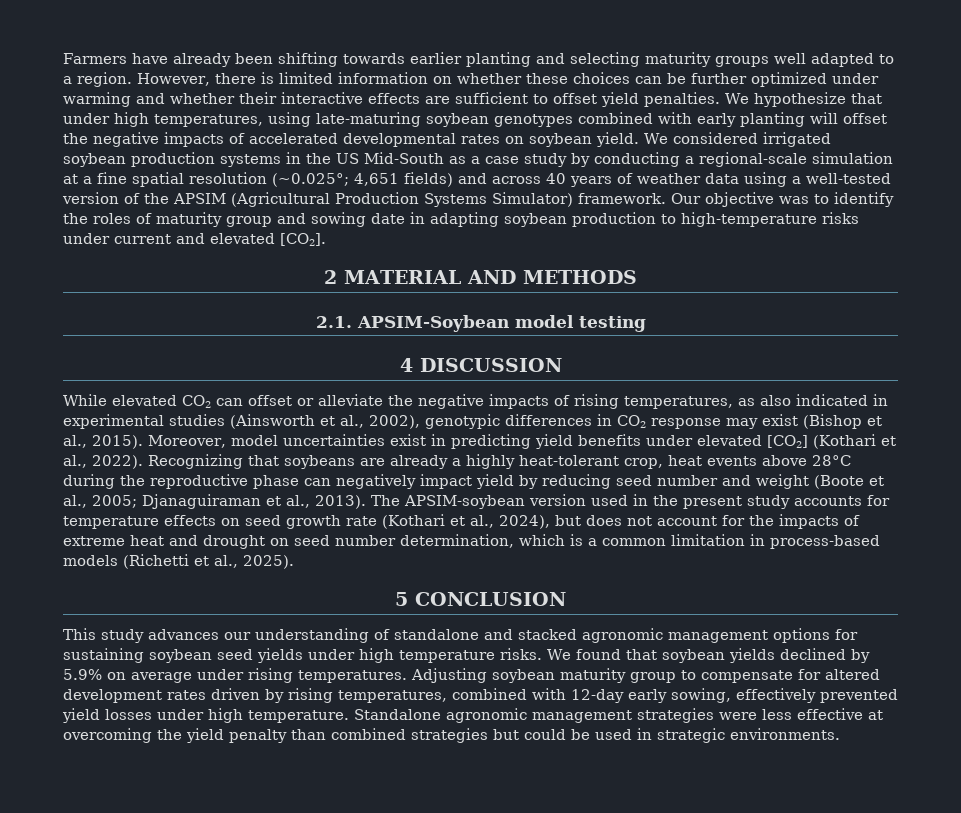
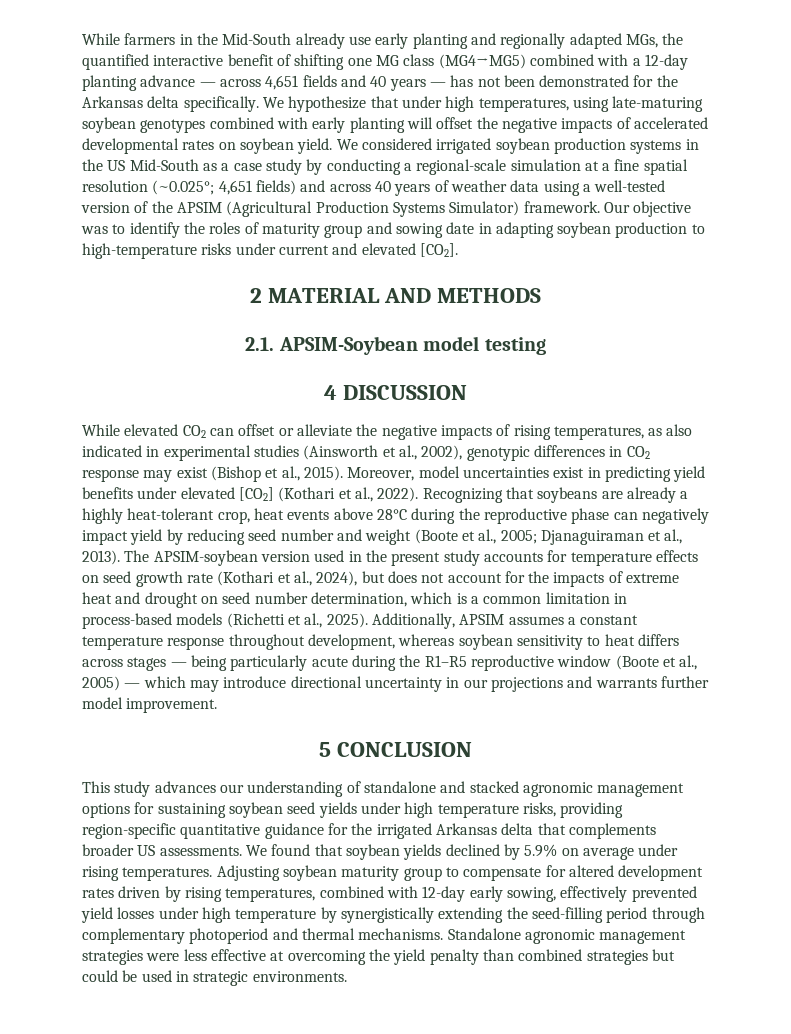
[63,52,894,67] [63,72,879,87] [63,92,720,107] Farmers have already been shifting towards earlier planting and selecting maturity groups well adapted to a region. However, there is limited information on whether these choices can be further optimized under warming and whether their interactive effects are sufficient to offset yield penalties. -> [82,33,684,49] [82,54,688,70] [82,75,678,91] [82,96,259,112] While farmers in the Mid-South already use early planting and regionally adapted MGs, the quantified interactive benefit of shifting one MG class (MG4→MG5) combined with a 12-day planting advance — across 4,651 fields and 40 years — has not been demonstrated for the Arkansas delta specifically.
(294, 562) none -> [371,613,639,629] [82,634,679,650] [82,655,698,671] [82,676,709,692] [82,697,218,713] Additionally, APSIM assumes a constant temperature response throughout development, whereas soybean sensitivity to heat differs across stages — being particularly acute during the R1–R5 reproductive window (Boote et al., 2005) — which may introduce directional uncertainty in our projections and warrants further model improvement.
[500,648,542,660] risks. -> [522,802,624,818] [82,823,656,839] [82,844,242,856] risks, providing region-specific quantitative guidance for the irrigated Arkansas delta that complements broader US assessments.
[248,710,349,723] temperature. -> [235,907,705,923] [82,928,444,944] temperature by synergistically extending the seed-filling period through complementary photoperiod and thermal mechanisms.

